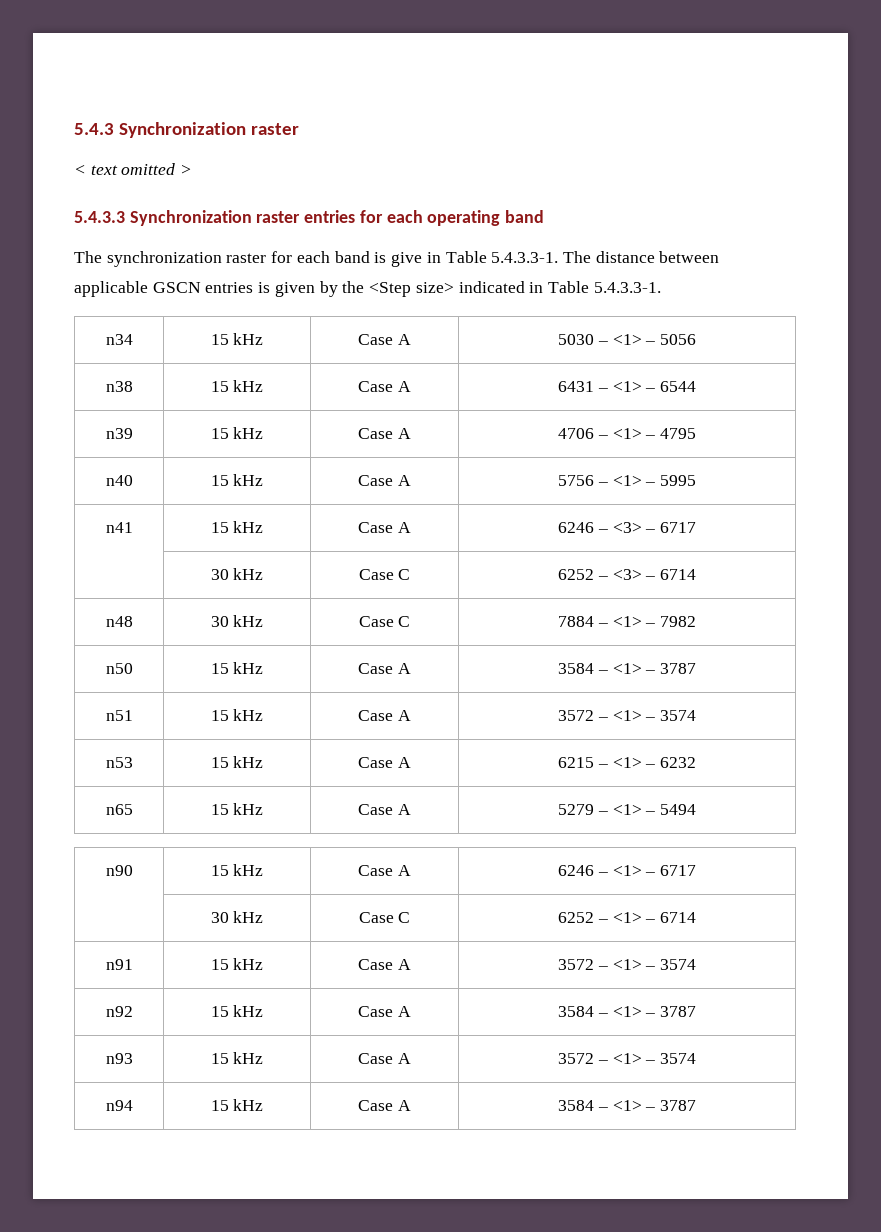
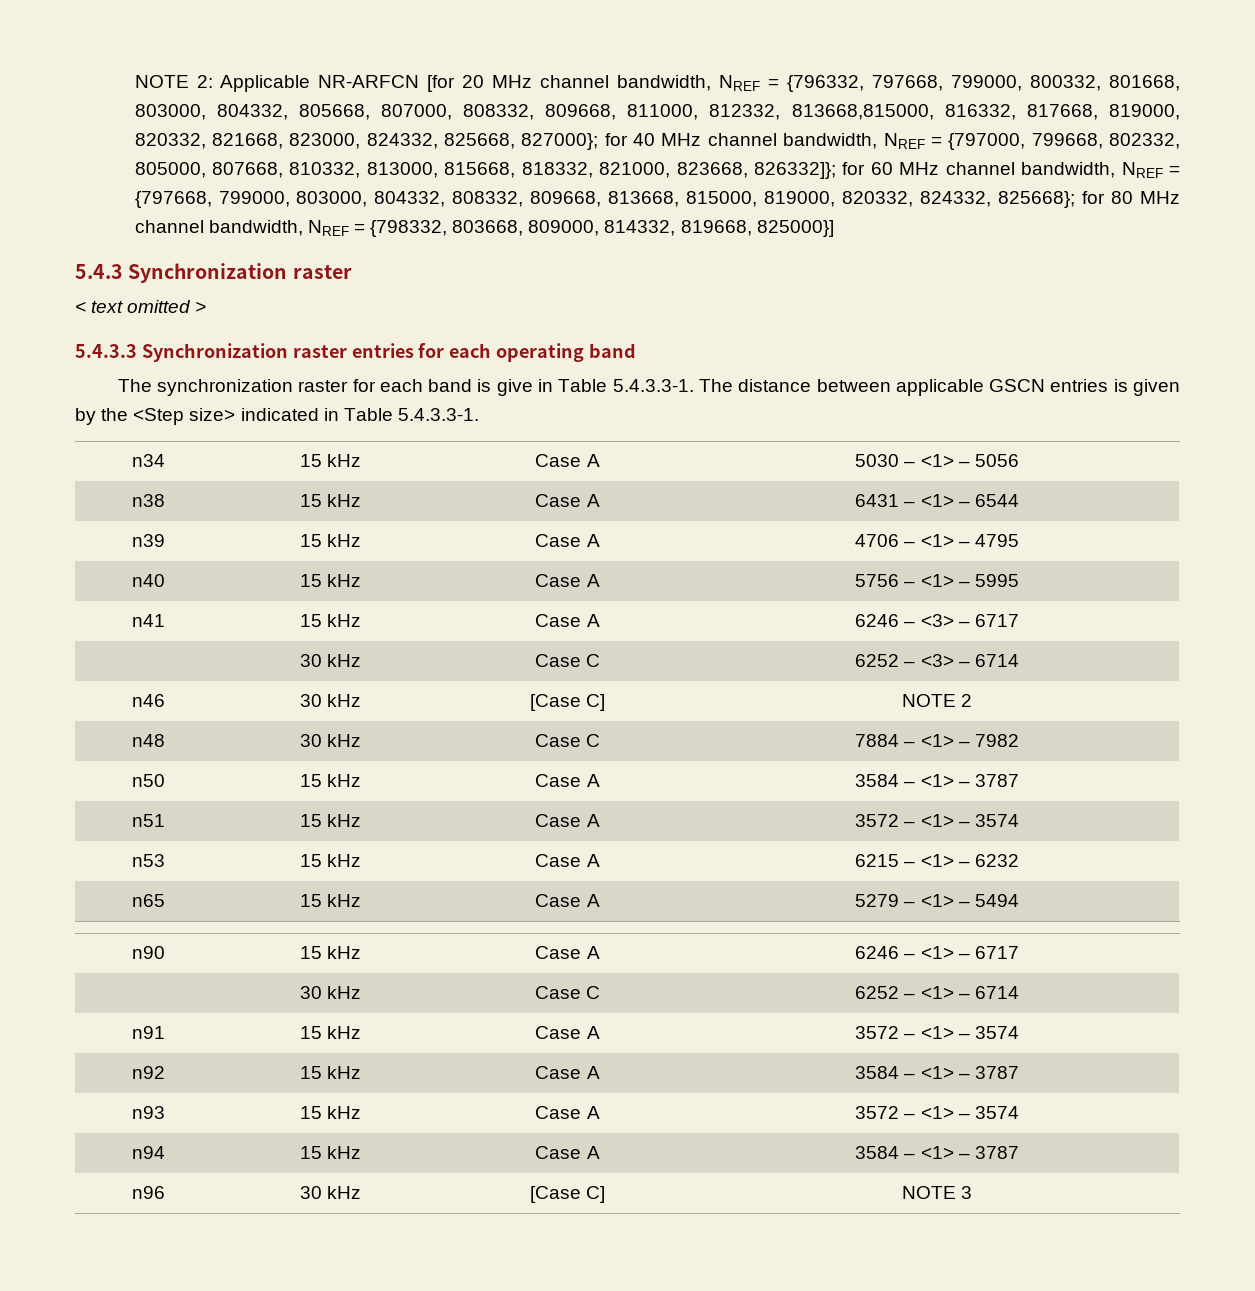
(74, 129) none -> [134,75,1181,92] [134,104,1180,120] [134,133,1181,150] [134,162,1180,179] [134,191,1180,208] [134,220,834,237] NOTE 2: Applicable NR-ARFCN [for 20 MHz channel bandwidth, NREF = {796332, 797668, 799000, 800332, 801668, 803000, 804332, 805668, 807000, 808332, 809668, 811000, 812332, 813668,815000, 816332, 817668, 819000, 820332, 821668, 823000, 824332, 825668, 827000}; for 40 MHz channel bandwidth, NREF = {797000, 799668, 802332, 805000, 807668, 810332, 813000, 815668, 818332, 821000, 823668, 826332]}; for 60 MHz channel bandwidth, NREF = {797668, 799000, 803000, 804332, 808332, 809668, 813668, 815000, 819000, 820332, 824332, 825668}; for 80 MHz channel bandwidth, NREF = {798332, 803668, 809000, 814332, 819668, 825000}] //
(696, 574) none -> [131,694,165,707] [299,694,362,707] [529,694,606,711] [901,694,973,707] // n46 | 30 kHz | [Case C] | NOTE 2
(696, 1105) none -> [131,1186,165,1199] [299,1186,362,1199] [529,1186,606,1203] [901,1186,973,1199] // n96 | 30 kHz | [Case C] | NOTE 3

